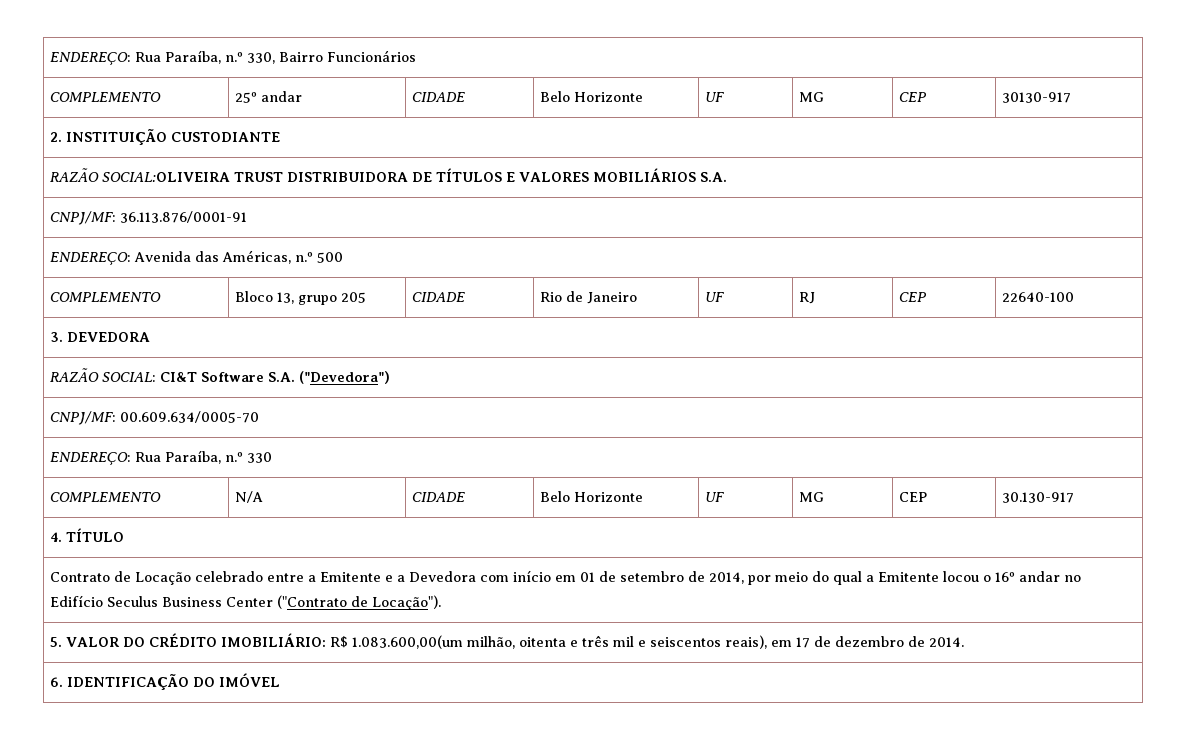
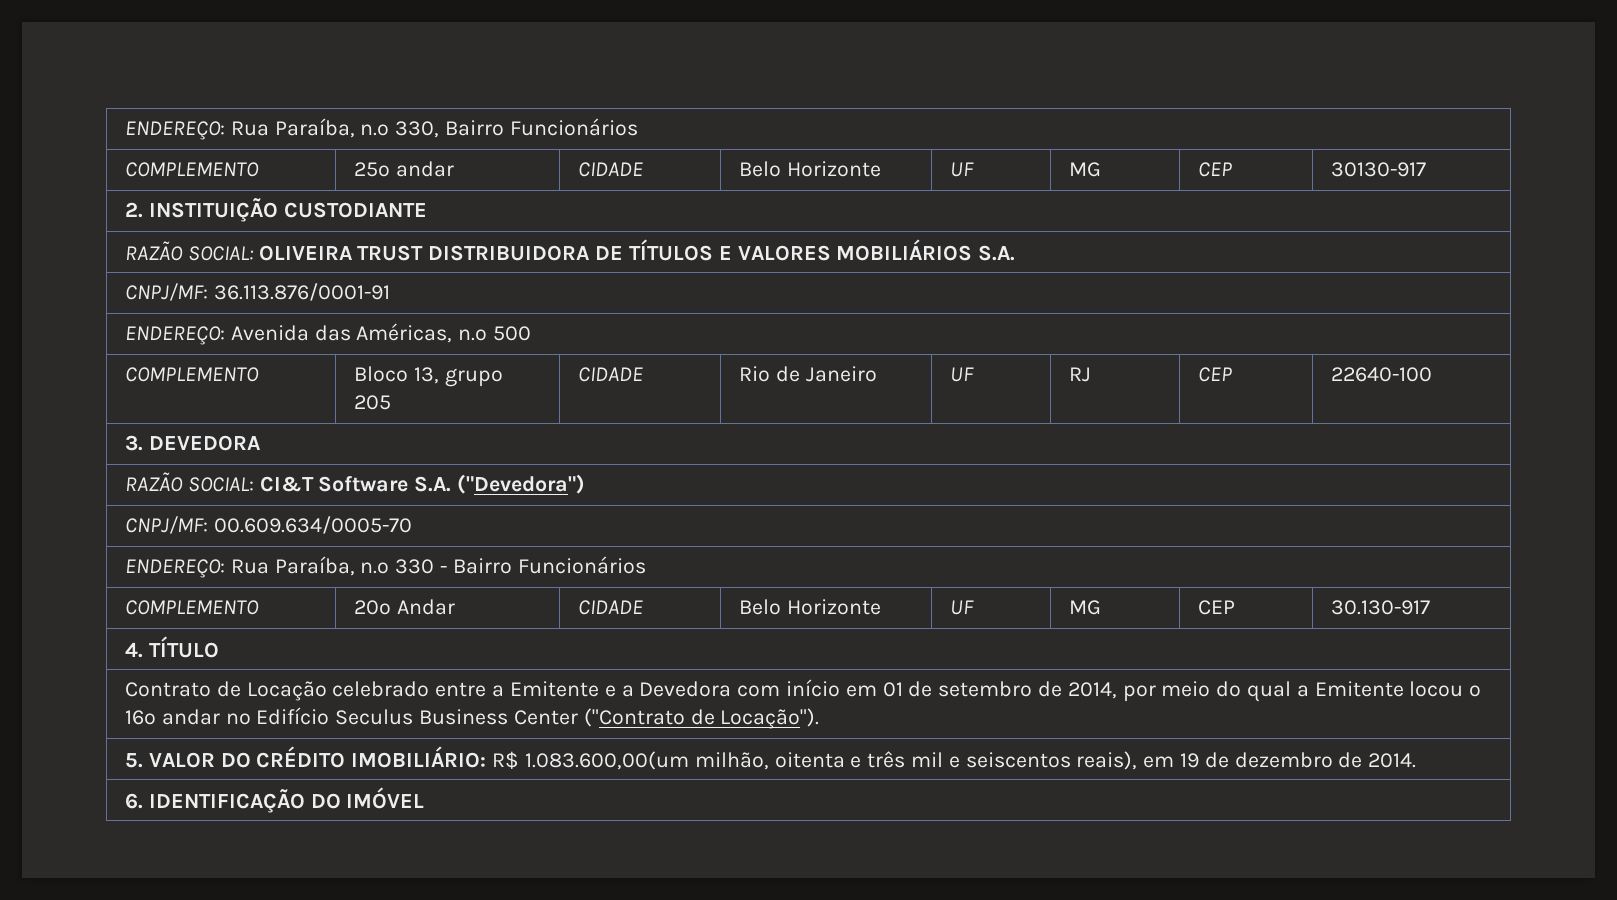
[101,172,230,182] SOCIAL:OLIVEIRA -> [187,245,352,261] SOCIAL: OLIVEIRA
[49,492,161,502] [234,491,263,503] // COMPLEMENTO | N/A -> [440,556,646,574] [125,600,260,615] [354,599,455,615] - Bairro Funcionários // COMPLEMENTO | 20º Andar
[795,637,810,648] 17 -> [1179,753,1199,768] 19

